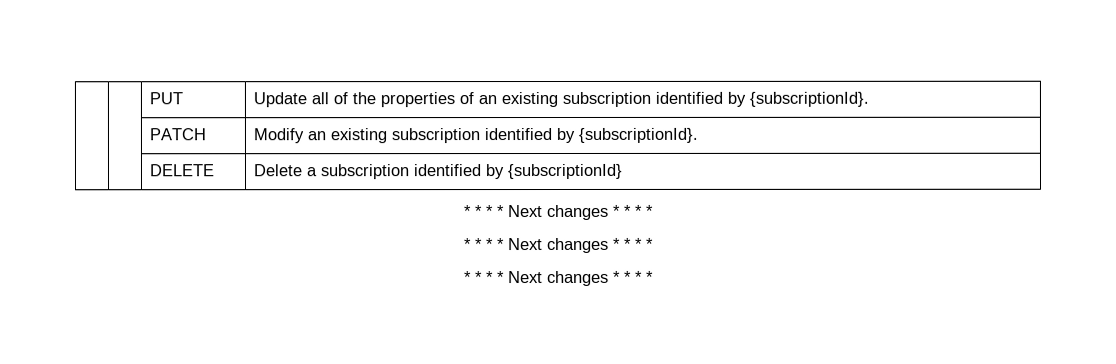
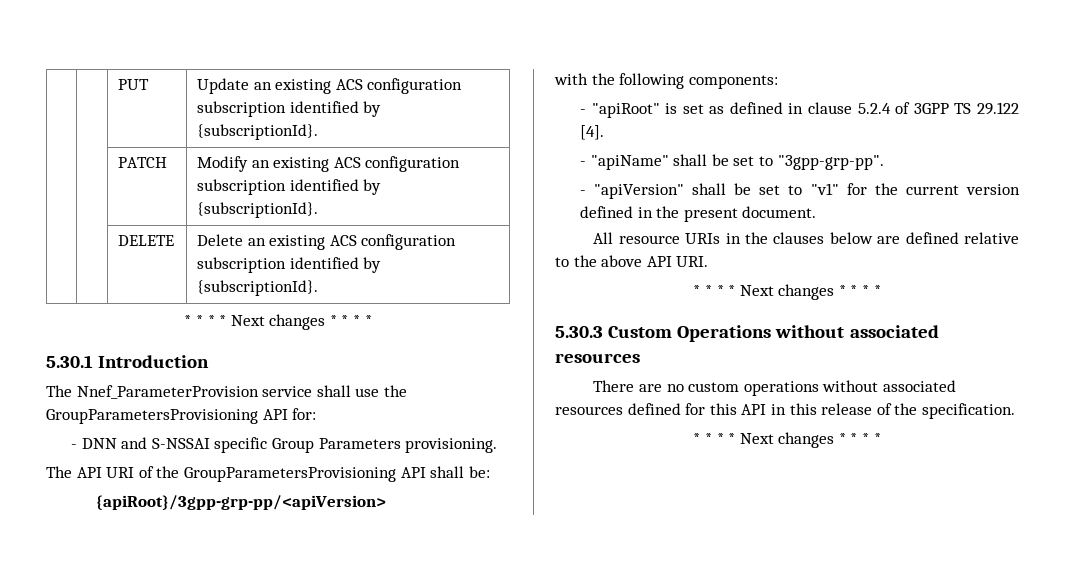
[311,91,559,108] all of the properties of an existing -> [253,78,463,94] an existing ACS configuration
(388, 136) none -> [333,156,461,172] ACS configuration
[306,163,623,180] a subscription identified by {subscriptionId} -> [247,234,457,250] [197,257,382,273] [197,280,319,296] an existing ACS configuration subscription identified by {subscriptionId}.
(654, 210) none -> [46,355,210,368] [46,385,407,399] [46,408,317,424] [70,437,498,453] [46,466,490,482] [95,495,386,510] [554,73,778,89] [579,102,1019,118] [579,125,604,140] [579,154,884,170] [579,183,1021,199] [579,206,817,222] [593,232,1019,244] [555,255,709,267] // 5.30.1 Introduction // The Nnef_ParameterProvision service shall use the GroupParametersProvisioning API for: // - DNN and S-NSSAI specific Group Parameters provisioning. // The API URI of the GroupParametersProvisioning API shall be: // {apiRoot}/3gpp-grp-pp/<apiVersion> // with the following components: // - "apiRoot" is set as defined in clause 5.2.4 of 3GPP TS 29.122 [4]. // - "apiName" shall be set to "3gpp-grp-pp". // - "apiVersion" shall be set to "v1" for the current version defined in the present document. // All resource URIs in the clauses below are defined relative to the above API URI.
(654, 243) none -> [555,325,939,342] [555,353,640,363] [593,380,956,396] [555,403,1015,419] // 5.30.3 Custom Operations without associated resources // There are no custom operations without associated resources defined for this API in this release of the specification.

